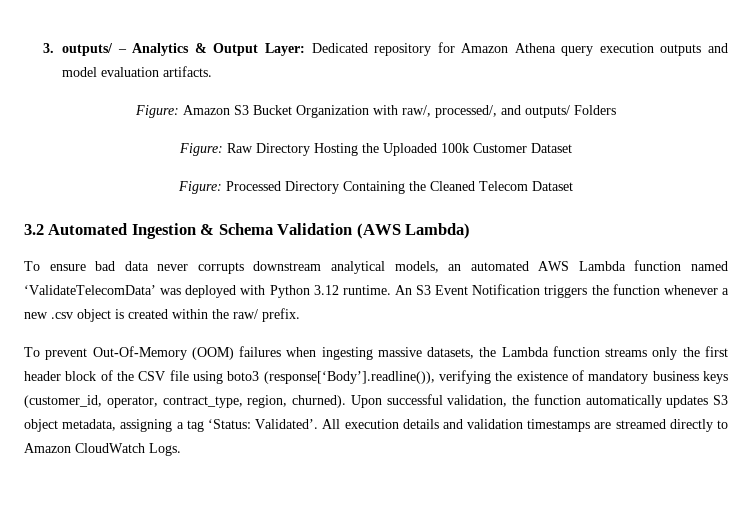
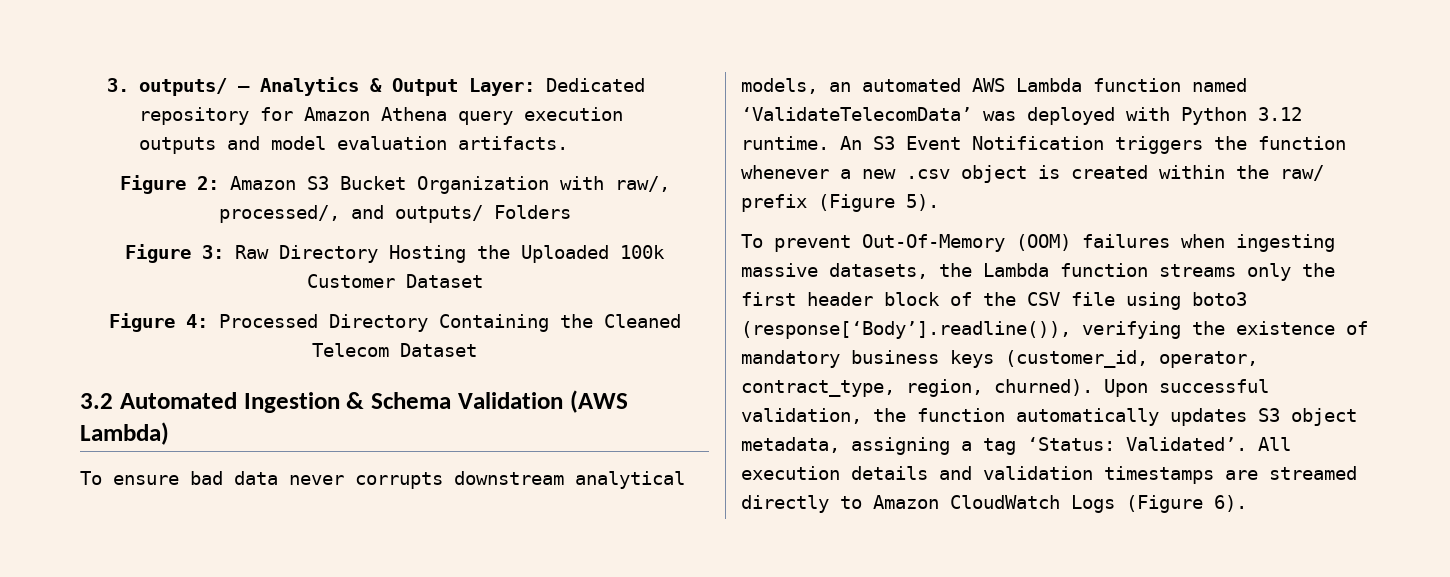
[135,105,179,118] Figure: -> [119,175,219,194] Figure 2:
[179,143,223,156] Figure: -> [125,244,224,263] Figure 3:
[178,181,222,194] Figure: -> [108,313,208,332] Figure 4:
[262,308,300,322] prefix. -> [741,194,939,212] prefix (Figure 5).
[149,443,181,456] Logs. -> [1071,495,1247,513] Logs (Figure 6).

